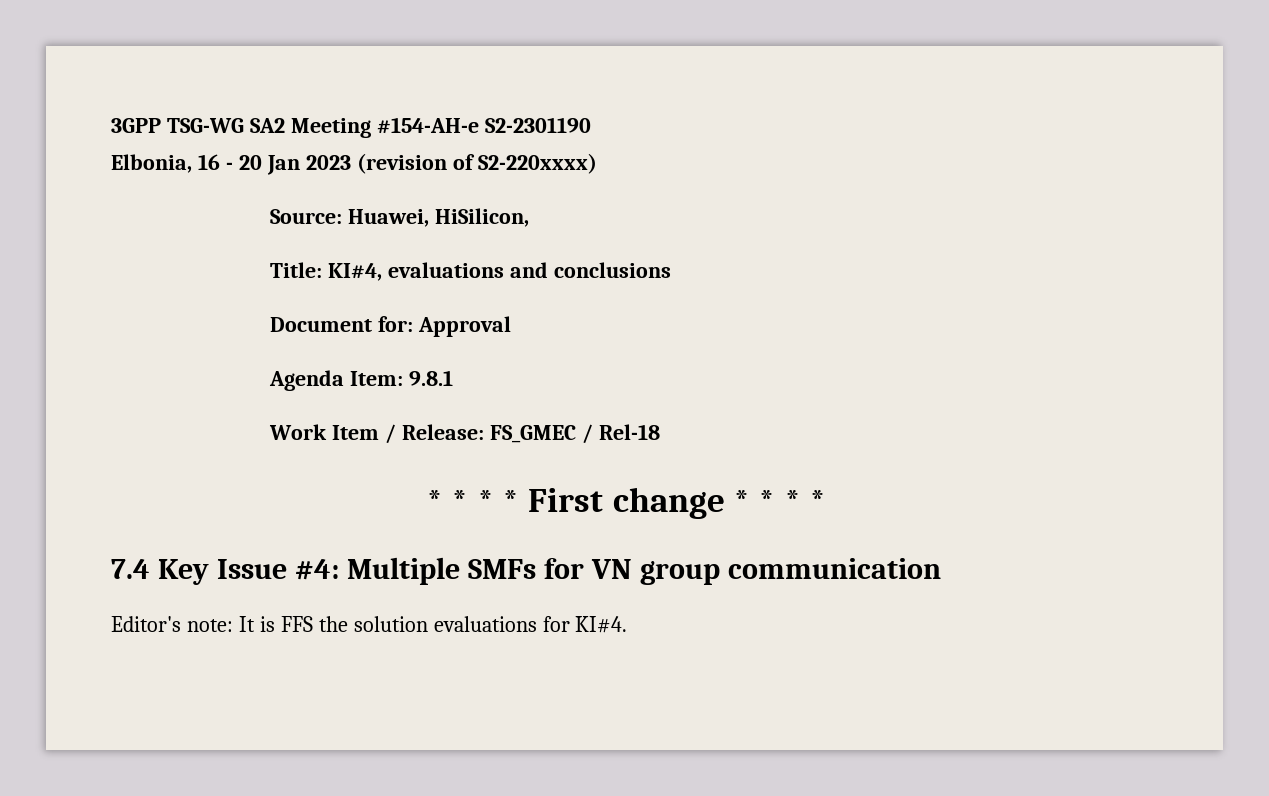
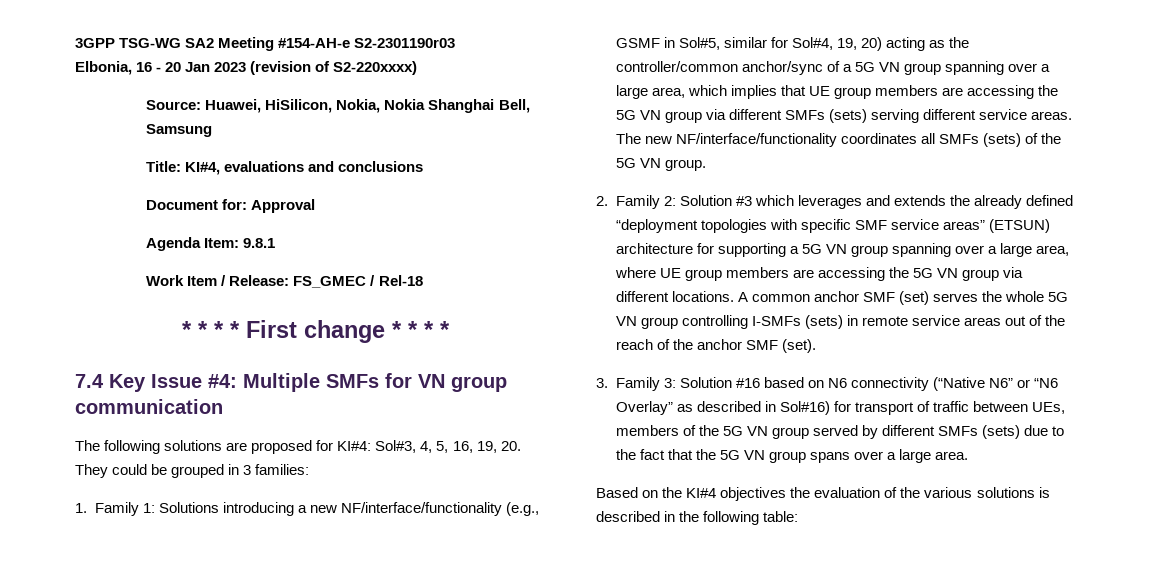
[484,117,591,133] S2-2301190 -> [354,38,456,48] S2-2301190r03
(530, 217) none -> [336,99,530,113] [146,124,213,137] Nokia, Nokia Shanghai Bell, Samsung
[111,616,628,633] Editor's note: It is FFS the solution evaluations for KI#4. -> [75,440,521,454] [75,464,310,478] [75,502,539,516] [615,37,969,51] [615,61,1050,75] [615,85,1058,99] [615,109,1072,123] [615,133,1061,147] [615,158,706,171] [596,195,1073,209] [615,219,1050,233] [615,243,1070,257] [614,267,1023,281] [615,291,1068,305] [615,315,1066,329] [615,339,816,353] [596,377,1059,391] [615,401,1065,415] [615,425,1065,439] [615,449,969,463] [596,487,1050,501] [596,511,799,525] The following solutions are proposed for KI#4: Sol#3, 4, 5, 16, 19, 20. They could be grouped in 3 families: // 1. Family 1: Solutions introducing a new NF/interface/functionality (e.g., GSMF in Sol#5, similar for Sol#4, 19, 20) acting as the controller/common anchor/sync of a 5G VN group spanning over a large area, which implies that UE group members are accessing the 5G VN group via different SMFs (sets) serving different service areas. The new NF/interface/functionality coordinates all SMFs (sets) of the 5G VN group. // 2. Family 2: Solution #3 which leverages and extends the already defined “deployment topologies with specific SMF service areas” (ETSUN) architecture for supporting a 5G VN group spanning over a large area, where UE group members are accessing the 5G VN group via different locations. A common anchor SMF (set) serves the whole 5G VN group controlling I-SMFs (sets) in remote service areas out of the reach of the anchor SMF (set). // 3. Family 3: Solution #16 based on N6 connectivity (“Native N6” or “N6 Overlay” as described in Sol#16) for transport of traffic between UEs, members of the 5G VN group served by different SMFs (sets) due to the fact that the 5G VN group spans over a large area. // Based on the KI#4 objectives the evaluation of the various solutions is described in the following table:

